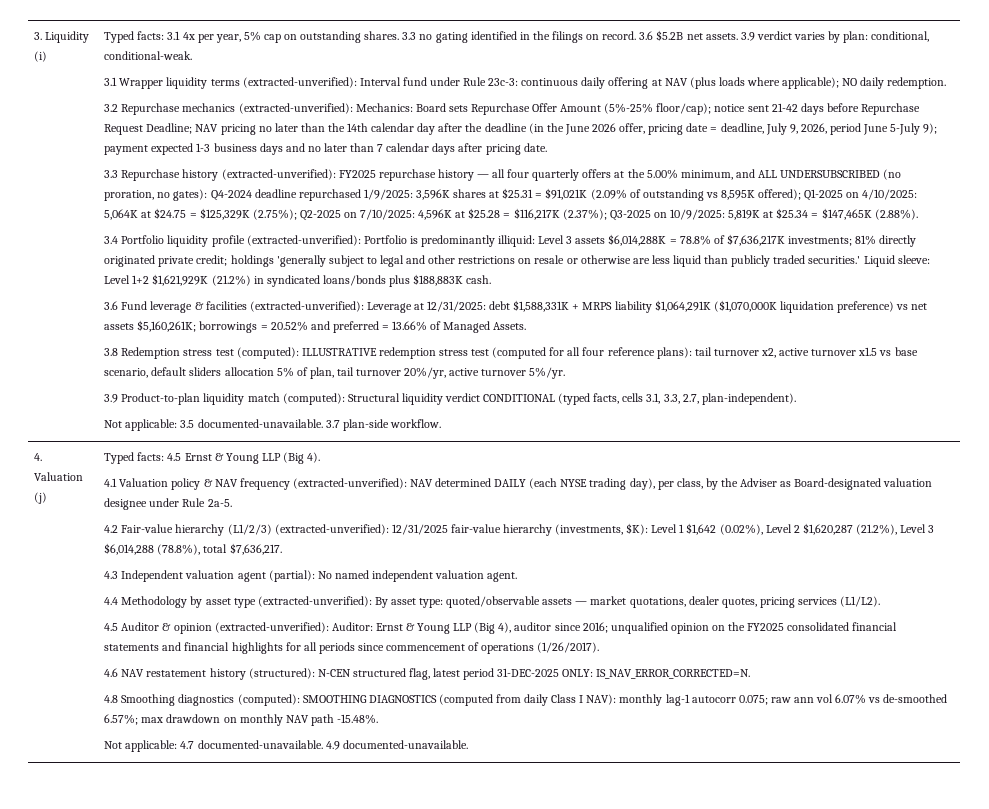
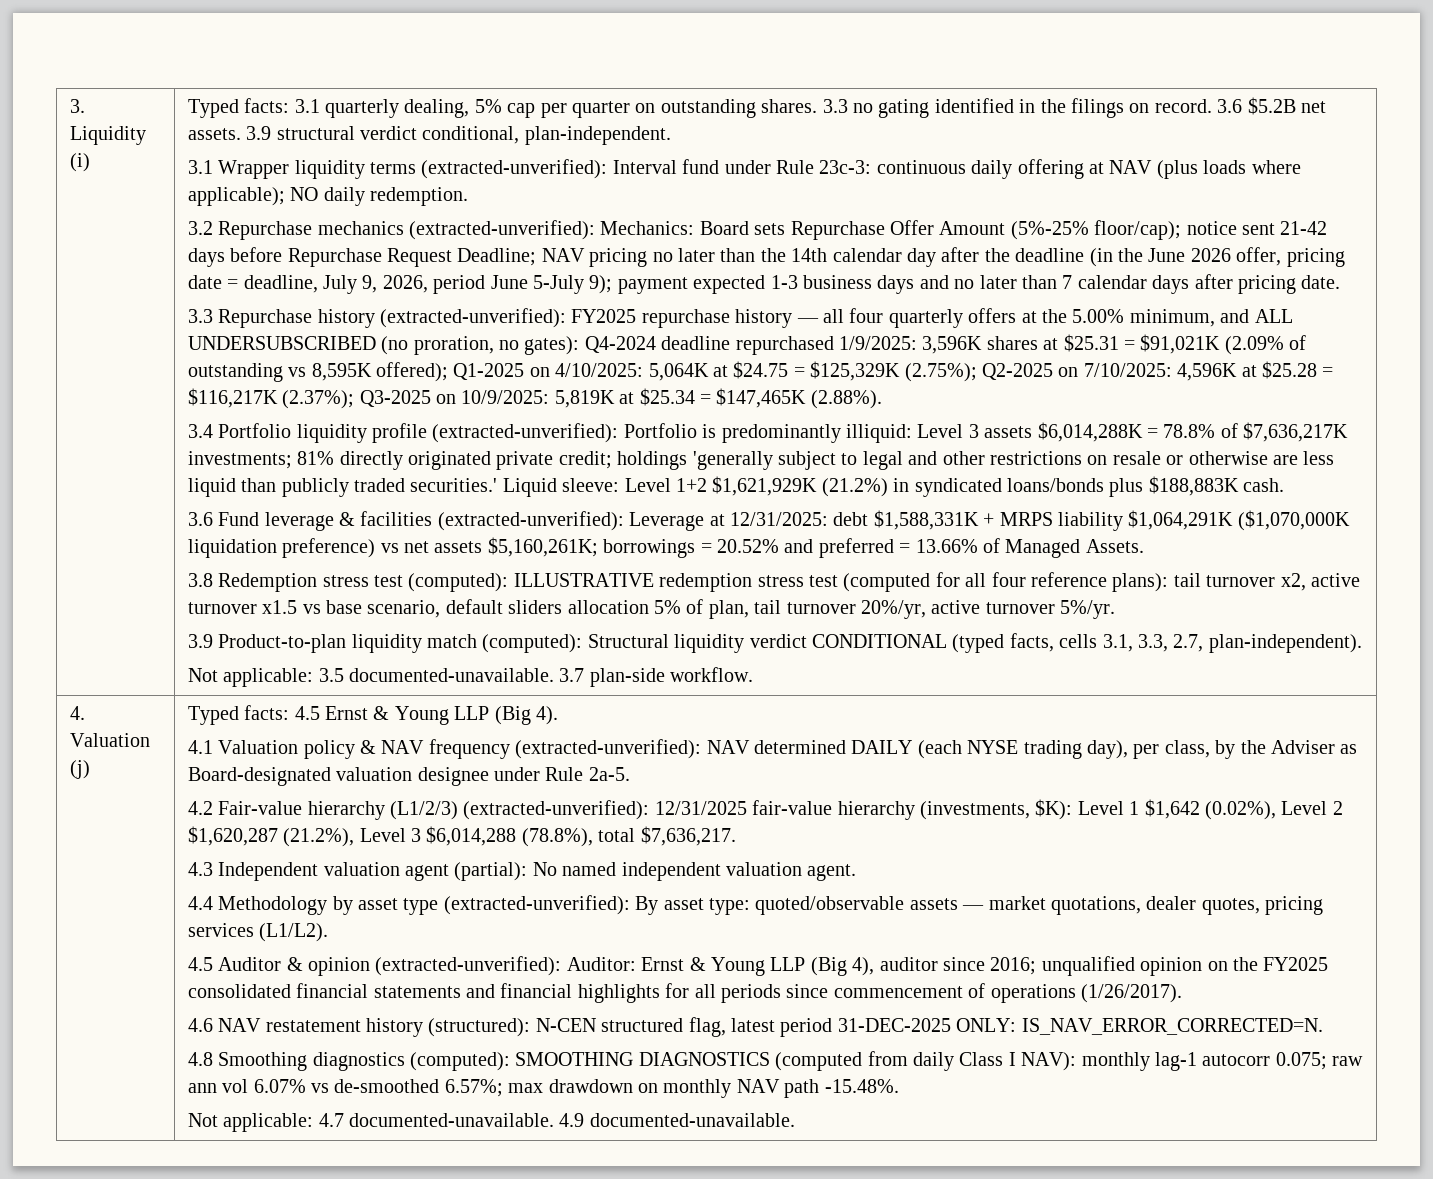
[182,31,281,43] 4x per year, 5% cap -> [324,99,630,118] quarterly dealing, 5% cap per quarter
[756,31,930,43] [104,51,193,60] verdict varies by plan: conditional, conditional-weak. -> [276,126,671,145] structural verdict conditional, plan-independent.

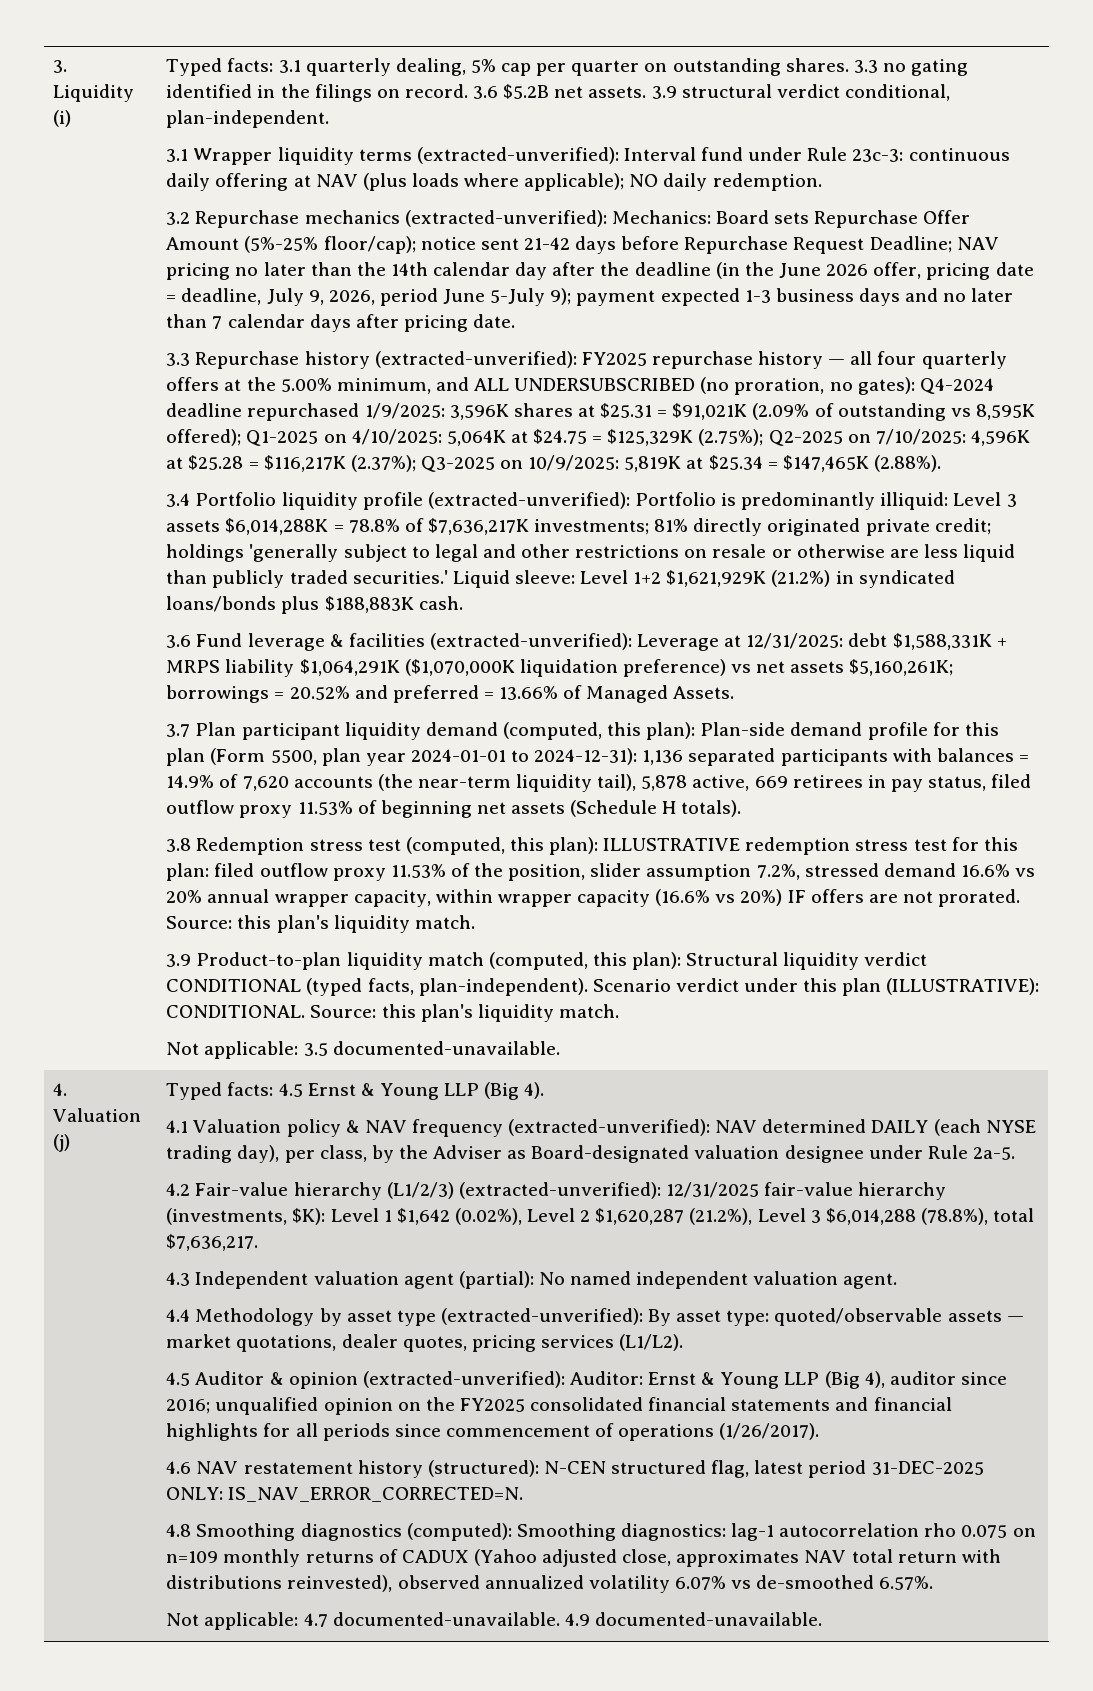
(1144, 546) none -> [166,722,999,740] [166,748,1030,766] [166,774,1032,792] [166,800,742,818] // 3.7 Plan participant liquidity demand (computed, this plan): Plan-side demand profile for this plan (Form 5500, plan year 2024-01-01 to 2024-12-31): 1,136 separated participants with balances = 14.9% of 7,620 accounts (the near-term liquidity tail), 5,878 active, 669 retirees in pay status, filed outflow proxy 11.53% of beginning net assets (Schedule H totals).
[408,573,509,592] (computed): -> [405,837,599,855] (computed, this plan):
[843,572,1360,592] [187,599,1116,619] (computed for all four reference plans): tail turnover x2, active turnover x1.5 vs base scenario, default sliders allocation 5% of plan, tail turnover 20%/yr, active turnover 5%/yr. -> [951,837,1018,851] [166,863,1036,881] [166,889,1021,907] [166,915,475,933] for this plan: filed outflow proxy 11.53% of the position, slider assumption 7.2%, stressed demand 16.6% vs 20% annual wrapper capacity, within wrapper capacity (16.6% vs 20%) IF offers are not prorated. Source: this plan's liquidity match.
[482,634,583,653] (computed): -> [488,952,682,970] (computed, this plan):
[1059,634,1362,653] cells 3.1, 3.3, 2.7, plan-independent). -> [418,978,1040,996] [166,1004,619,1022] plan-independent). Scenario verdict under this plan (ILLUSTRATIVE): CONDITIONAL. Source: this plan's liquidity match.
[559,667,754,687] 3.7 plan-side workflow. -> (560, 1048) none
[515,1051,1364,1071] [187,1079,899,1098] SMOOTHING DIAGNOSTICS (computed from daily Class I NAV): monthly lag-1 autocorr 0.075; raw ann vol 6.07% vs de-smoothed 6.57%; max drawdown on monthly NAV path -15.48%. -> [516,1523,1036,1541] [166,1549,1001,1567] [166,1575,934,1593] Smoothing diagnostics: lag-1 autocorrelation rho 0.075 on n=109 monthly returns of CADUX (Yahoo adjusted close, approximates NAV total return with distributions reinvested), observed annualized volatility 6.07% vs de-smoothed 6.57%.

